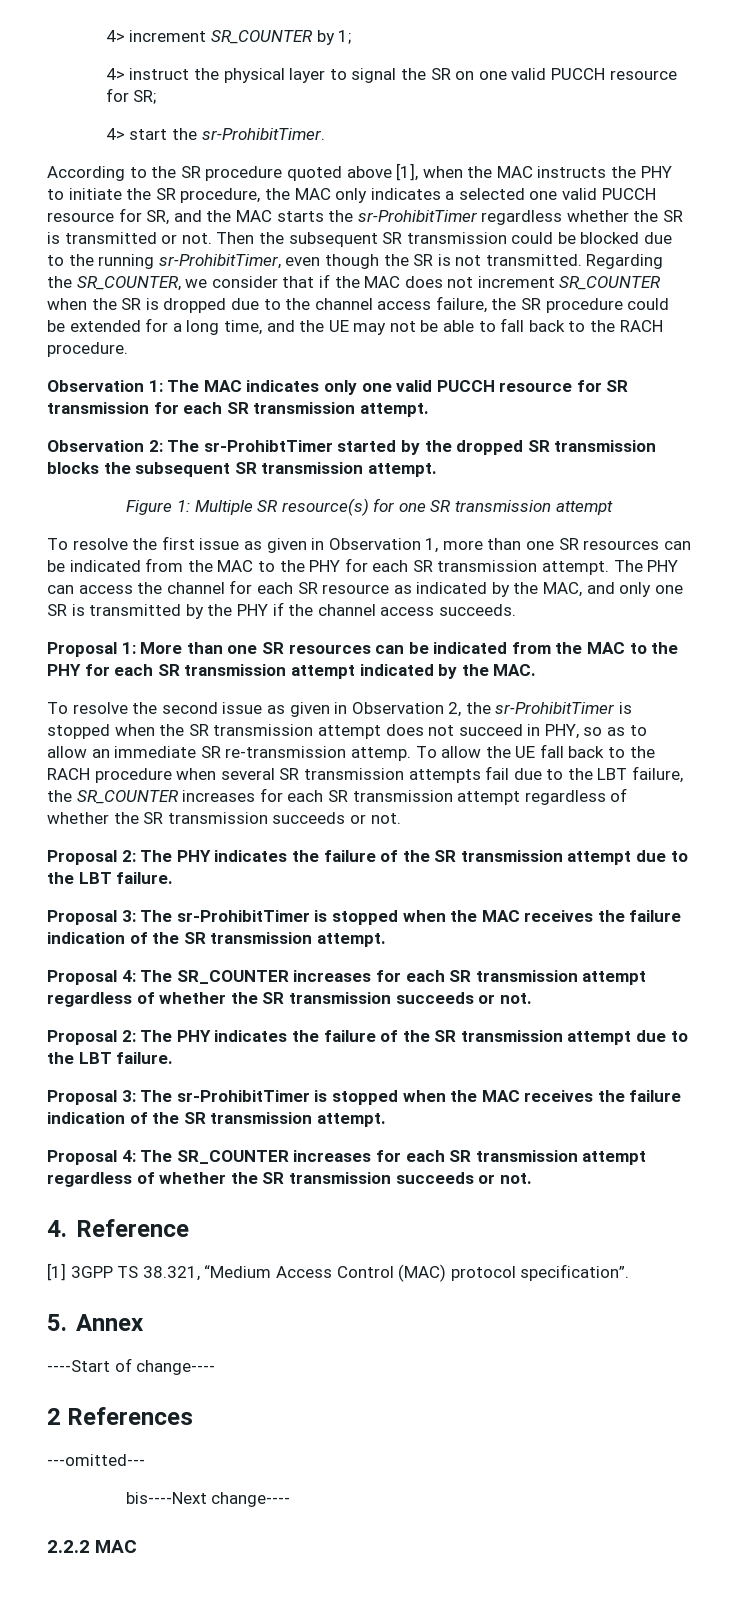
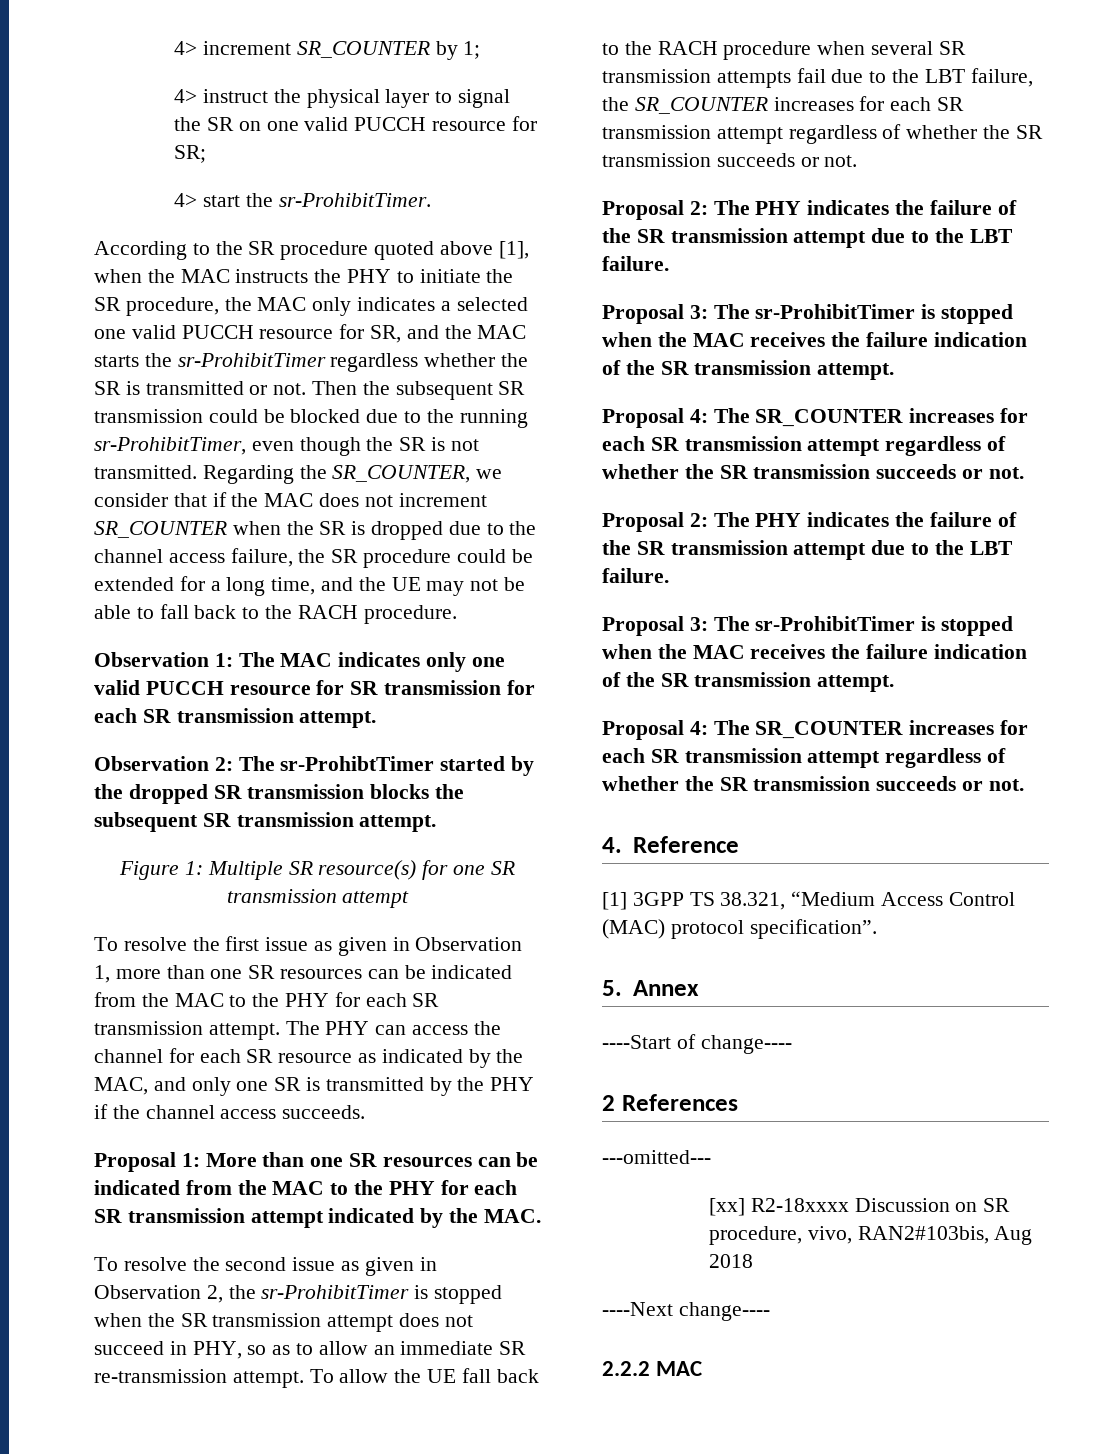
[350,747,411,761] attemp. -> [232,1371,304,1388] attempt.
[125,1492,207,1504] bis----Next -> [708,1198,1011,1216] [708,1226,1033,1245] [708,1254,753,1268] [602,1302,673,1316] [xx] R2-18xxxx Discussion on SR procedure, vivo, RAN2#103bis, Aug 2018 // ----Next

